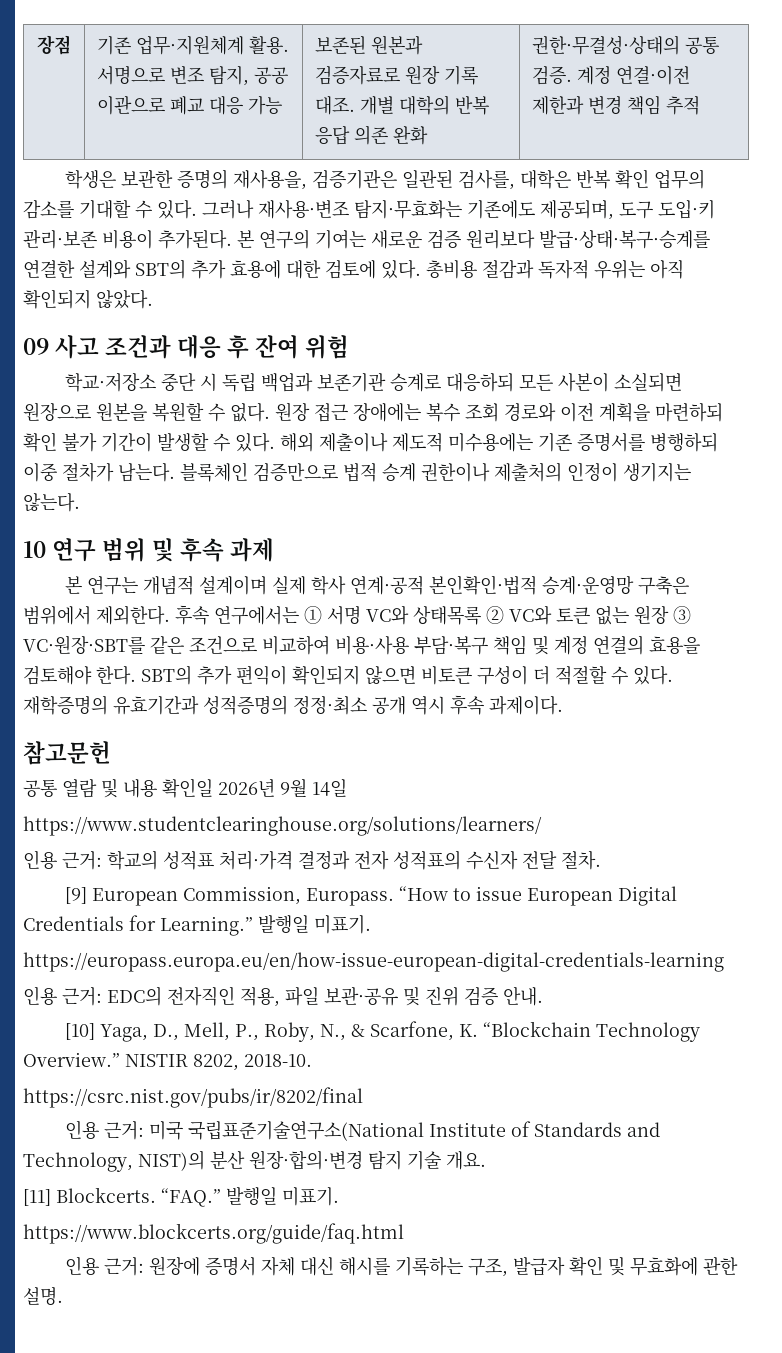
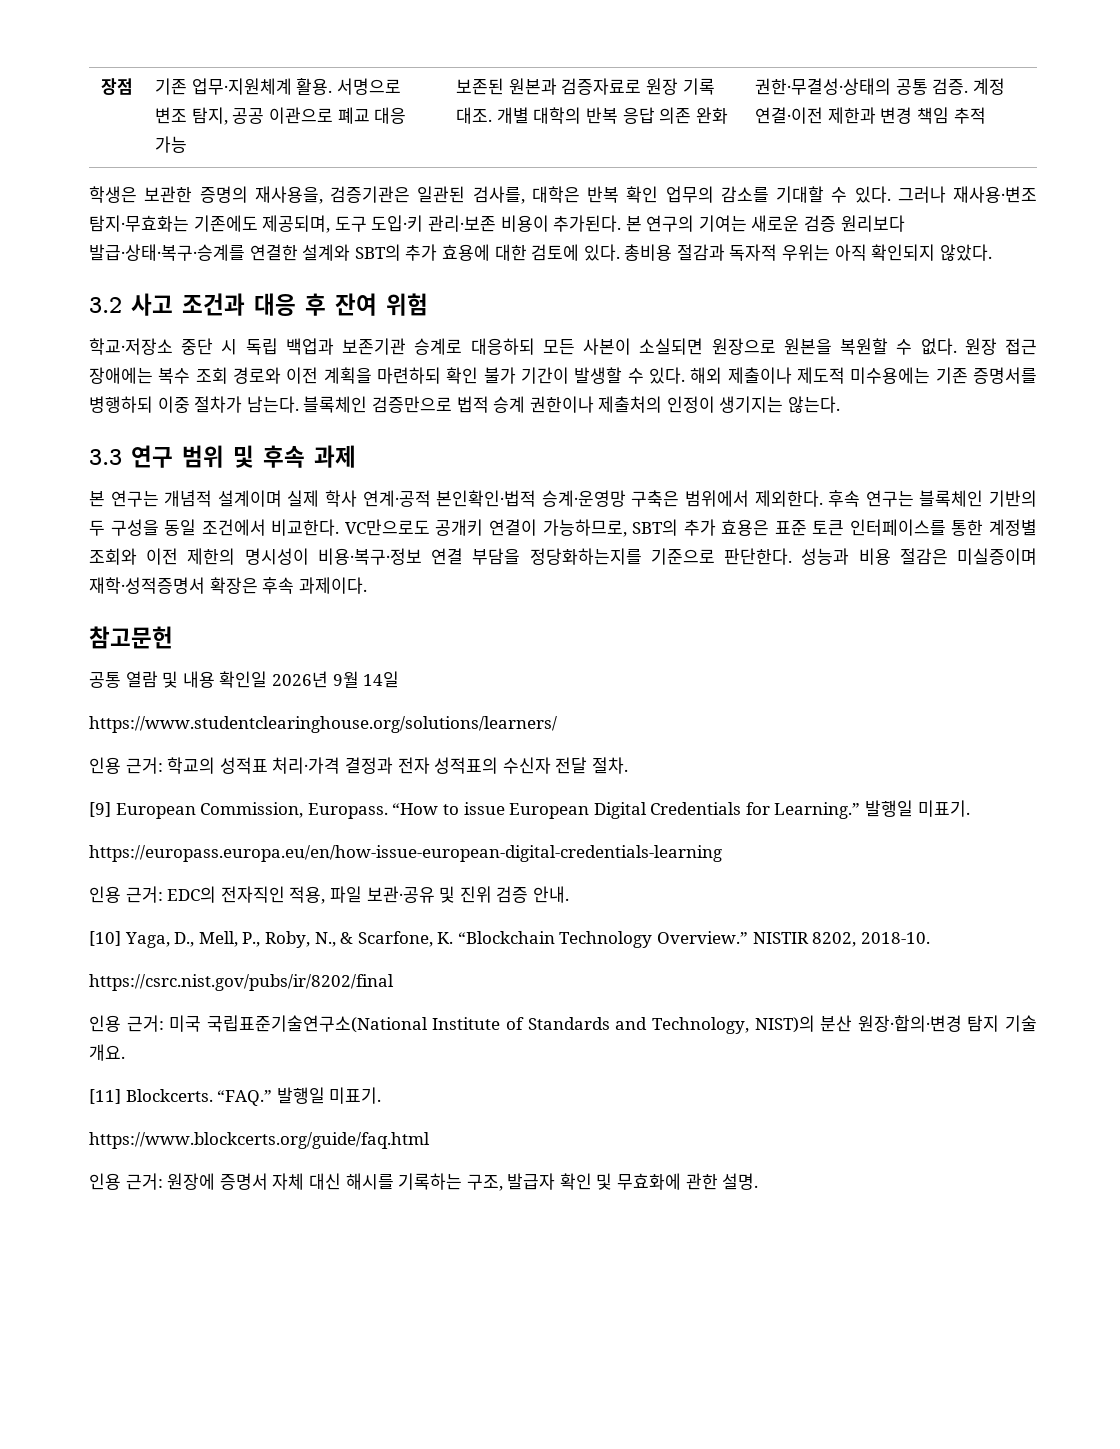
[23,338,49,355] 09 -> [89,297,122,313] 3.2
[23,541,46,558] 10 -> [89,449,122,465] 3.3
[214,605,691,625] [23,635,700,655] [23,665,673,685] [23,695,445,715] 연구에서는 ① 서명 VC와 상태목록 ② VC와 토큰 없는 원장 ③ VC·원장·SBT를 같은 조건으로 비교하여 비용·사용 부담·복구 책임 및 계정 연결의 효용을 검토해야 한다. SBT의 추가 편익이 확인되지 않으면 비토큰 구성이 더 적절할 수 있다. 재학증명의 유효기간과 성적증명의 정정·최소 공개 역시 -> [865,490,1038,507] [89,519,1037,537] [89,548,1037,565] [89,577,258,594] 연구는 블록체인 기반의 두 구성을 동일 조건에서 비교한다. VC만으로도 공개키 연결이 가능하므로, SBT의 추가 효용은 표준 토큰 인터페이스를 통한 계정별 조회와 이전 제한의 명시성이 비용·복구·정보 연결 부담을 정당화하는지를 기준으로 판단한다. 성능과 비용 절감은 미실증이며 재학·성적증명서 확장은

